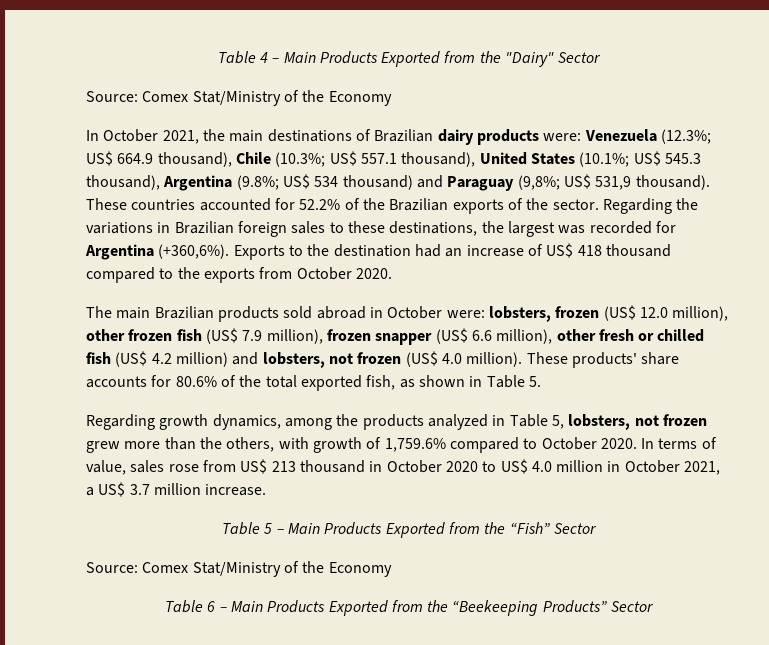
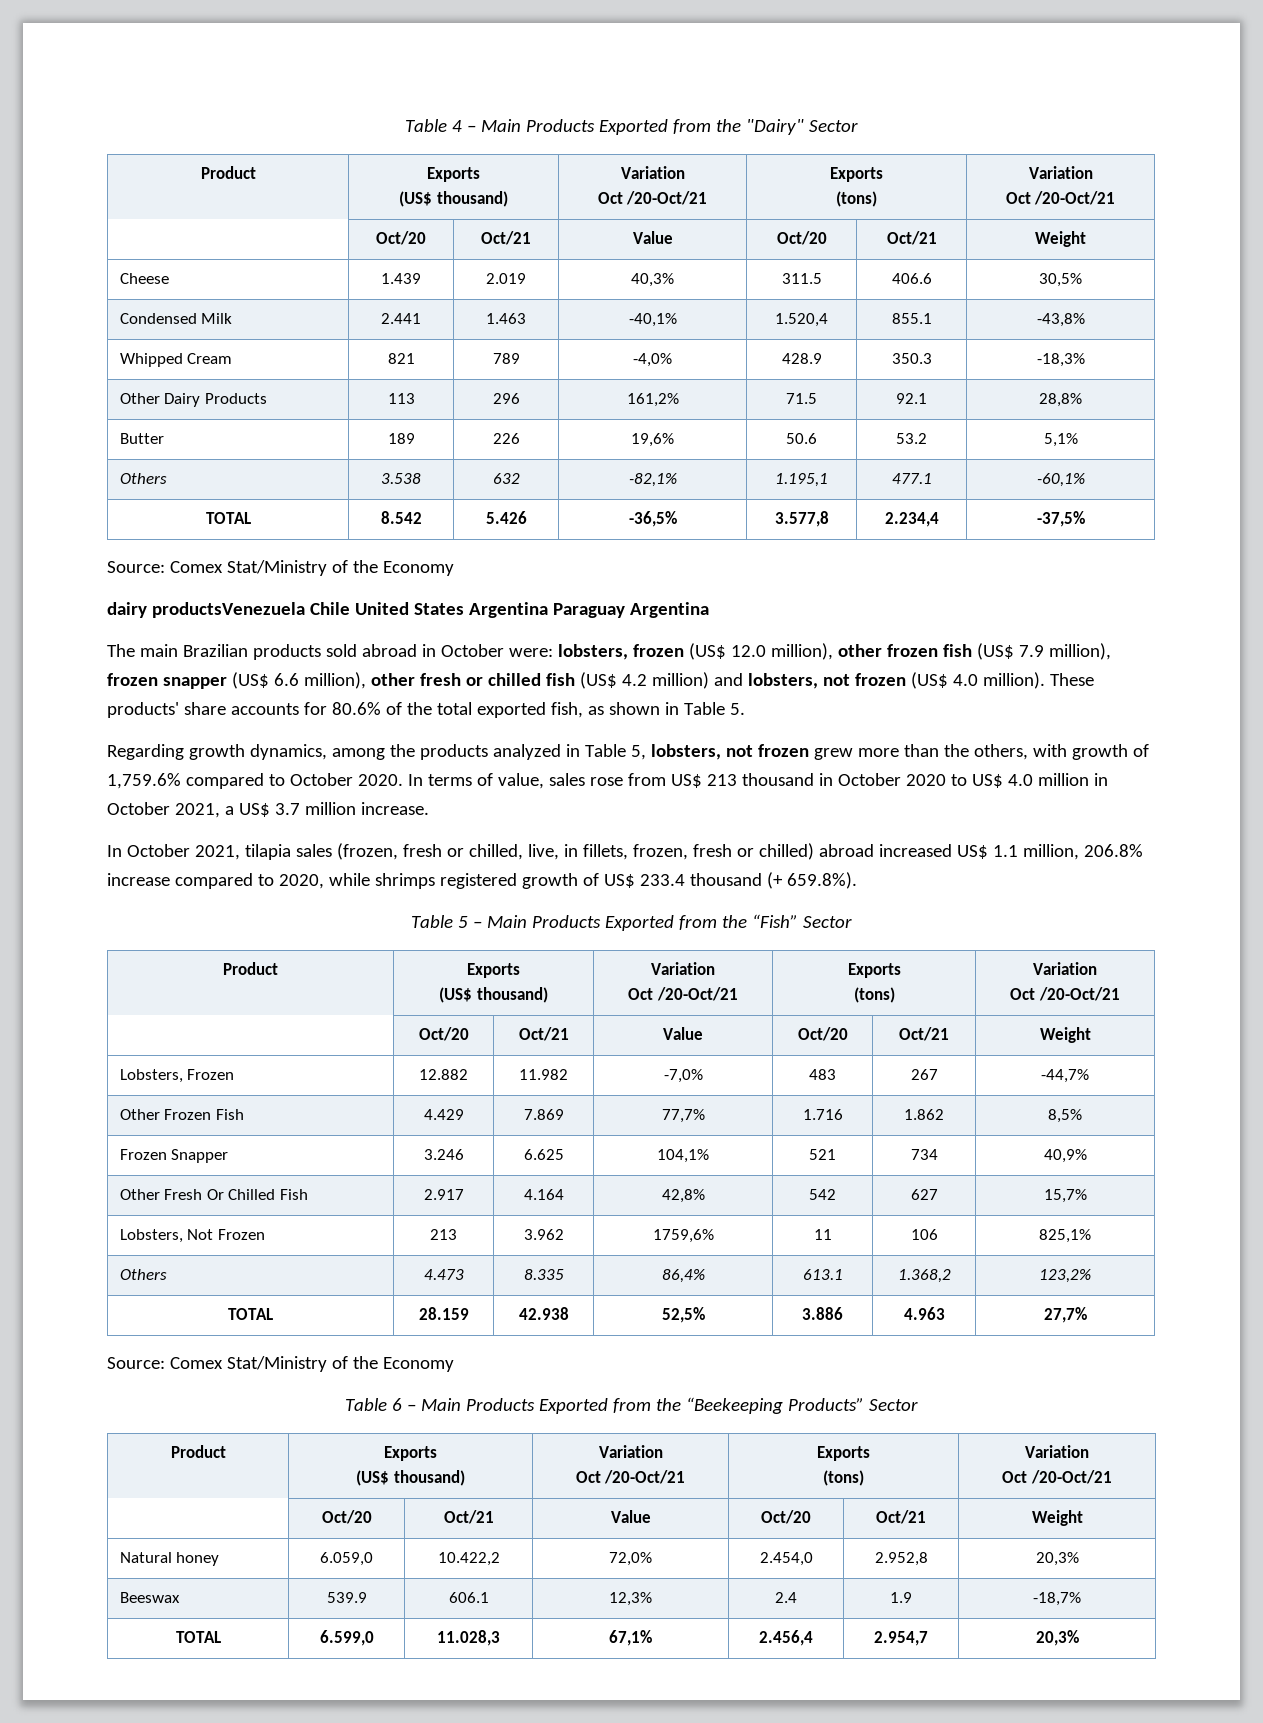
[86,90,392,106] [86,129,711,145] [86,151,701,167] [86,174,710,191] [86,198,699,214] [86,221,676,237] [85,243,671,260] [86,267,392,283] // Source: Comex Stat/Ministry of the Economy // In October 2021, the main destinations of Brazilian dairy products were: Venezuela (12.3%; US$ 664.9 thousand), Chile (10.3%; US$ 557.1 thousand), United States (10.1%; US$ 545.3 thousand), Argentina (9.8%; US$ 534 thousand) and Paraguay (9,8%; US$ 531,9 thousand). These countries accounted for 52.2% of the Brazilian exports of the sector. Regarding the variations in Brazilian foreign sales to these destinations, the largest was recorded for Argentina (+360,6%). Exports to the destination had an increase of US$ 418 thousand compared to the exports from October 2020. -> [200,166,256,179] [427,167,480,182] [399,191,508,207] [620,166,685,179] [597,191,708,205] [830,167,883,182] [836,191,877,207] [1028,166,1093,179] [1005,191,1116,205] [376,231,426,245] [481,231,531,245] [632,231,673,244] [776,231,827,245] [886,231,937,245] [1035,231,1086,247] [119,273,169,284] [381,273,421,284] [486,273,526,284] [631,273,674,287] [781,273,822,284] [891,273,932,284] [1039,273,1082,287] [119,313,233,324] [381,313,421,324] [486,313,526,324] [628,313,677,327] [775,313,828,327] [891,313,932,324] [1036,313,1085,327] [119,353,233,367] [387,353,415,364] [492,353,520,364] [633,353,672,367] [781,353,822,364] [891,353,932,364] [1036,353,1085,367] [119,393,267,407] [387,393,415,404] [492,393,520,404] [626,393,679,407] [786,393,817,404] [896,393,927,404] [1039,393,1082,407] [119,433,164,444] [387,433,415,444] [492,433,520,444] [631,433,674,447] [786,433,817,444] [896,433,927,444] [1043,433,1078,447] [119,473,167,484] [381,473,421,484] [492,473,520,484] [628,473,677,487] [775,473,828,487] [891,473,932,484] [1036,473,1085,487] [205,512,251,524] [380,511,422,524] [485,511,527,524] [628,511,677,527] [774,511,829,527] [884,512,939,527] [1036,511,1085,527] [107,560,454,576] [107,602,709,618] // Product | Exports // (US$ thousand) | Variation // Oct /20-Oct/21 | Exports // (tons) | Variation // Oct /20-Oct/21 // | Oct/20 | Oct/21 | Value | Oct/20 | Oct/21 | Weight // Cheese | 1.439 | 2.019 | 40,3% | 311.5 | 406.6 | 30,5% // Condensed Milk | 2.441 | 1.463 | -40,1% | 1.520,4 | 855.1 | -43,8% // Whipped Cream | 821 | 789 | -4,0% | 428.9 | 350.3 | -18,3% // Other Dairy Products | 113 | 296 | 161,2% | 71.5 | 92.1 | 28,8% // Butter | 189 | 226 | 19,6% | 50.6 | 53.2 | 5,1% // Others | 3.538 | 632 | -82,1% | 1.195,1 | 477.1 | -60,1% // TOTAL | 8.542 | 5.426 | -36,5% | 3.577,8 | 2.234,4 | -37,5% // Source: Comex Stat/Ministry of the Economy // dairy productsVenezuela Chile United States Argentina Paraguay Argentina
(267, 490) none -> [107,843,1143,860] [107,872,857,889] // In October 2021, tilapia sales (frozen, fresh or chilled, live, in fillets, frozen, fresh or chilled) abroad increased US$ 1.1 million, 206.8% increase compared to 2020, while shrimps registered growth of US$ 233.4 thousand (+ 659.8%).
(597, 528) none -> [223,962,278,975] [467,963,520,978] [439,987,548,1003] [651,962,715,975] [628,987,738,1001] [847,963,901,978] [853,987,895,1003] [1033,962,1097,975] [1010,987,1120,1001] [418,1027,469,1041] [518,1027,569,1041] [663,1027,703,1040] [797,1027,848,1041] [899,1027,949,1041] [1039,1027,1091,1043] [119,1069,235,1083] [419,1069,468,1080] [519,1069,568,1080] [663,1069,703,1083] [809,1069,836,1080] [910,1069,938,1080] [1041,1069,1089,1083] [119,1109,244,1120] [423,1109,464,1120] [523,1109,564,1120] [661,1109,705,1123] [802,1109,843,1120] [904,1109,944,1120] [1048,1109,1082,1123] [119,1149,229,1163] [423,1149,464,1160] [523,1149,564,1160] [657,1149,709,1163] [809,1149,836,1160] [910,1149,938,1160] [1043,1149,1087,1163] [119,1189,308,1200] [423,1189,464,1200] [523,1189,564,1200] [661,1189,705,1203] [809,1189,836,1200] [910,1189,938,1200] [1043,1189,1087,1203] [119,1229,265,1243] [430,1229,457,1240] [523,1229,564,1240] [652,1229,714,1243] [813,1229,832,1240] [910,1229,938,1240] [1039,1229,1091,1243] [119,1269,167,1280] [423,1269,464,1280] [523,1269,564,1280] [661,1269,705,1283] [802,1269,843,1280] [897,1269,951,1283] [1039,1269,1091,1283] [228,1308,273,1320] [418,1307,469,1320] [518,1307,569,1320] [661,1307,705,1323] [802,1307,843,1320] [903,1307,945,1320] [1043,1307,1087,1323] // Product | Exports // (US$ thousand) | Variation // Oct /20-Oct/21 | Exports // (tons) | Variation // Oct /20-Oct/21 // | Oct/20 | Oct/21 | Value | Oct/20 | Oct/21 | Weight // Lobsters, Frozen | 12.882 | 11.982 | -7,0% | 483 | 267 | -44,7% // Other Frozen Fish | 4.429 | 7.869 | 77,7% | 1.716 | 1.862 | 8,5% // Frozen Snapper | 3.246 | 6.625 | 104,1% | 521 | 734 | 40,9% // Other Fresh Or Chilled Fish | 2.917 | 4.164 | 42,8% | 542 | 627 | 15,7% // Lobsters, Not Frozen | 213 | 3.962 | 1759,6% | 11 | 106 | 825,1% // Others | 4.473 | 8.335 | 86,4% | 613.1 | 1.368,2 | 123,2% // TOTAL | 28.159 | 42.938 | 52,5% | 3.886 | 4.963 | 27,7%
(655, 606) none -> [170,1445,226,1458] [384,1446,437,1461] [356,1470,465,1486] [598,1445,663,1458] [575,1470,686,1484] [817,1446,870,1461] [823,1470,864,1486] [1025,1445,1089,1458] [1002,1470,1112,1484] [321,1510,372,1524] [443,1510,494,1524] [610,1510,651,1523] [761,1510,811,1524] [876,1510,926,1524] [1031,1510,1083,1526] [119,1552,220,1566] [320,1552,373,1566] [437,1552,500,1566] [609,1552,652,1566] [759,1552,813,1566] [874,1552,928,1566] [1035,1552,1079,1566] [119,1592,180,1603] [326,1592,367,1603] [448,1592,489,1603] [609,1592,652,1606] [775,1592,797,1603] [890,1592,912,1603] [1033,1592,1081,1606] [175,1631,221,1643] [319,1630,374,1646] [437,1630,500,1646] [609,1630,652,1646] [759,1630,813,1646] [874,1631,928,1646] [1035,1630,1079,1646] // Product | Exports // (US$ thousand) | Variation // Oct /20-Oct/21 | Exports // (tons) | Variation // Oct /20-Oct/21 // | Oct/20 | Oct/21 | Value | Oct/20 | Oct/21 | Weight // Natural honey | 6.059,0 | 10.422,2 | 72,0% | 2.454,0 | 2.952,8 | 20,3% // Beeswax | 539.9 | 606.1 | 12,3% | 2.4 | 1.9 | -18,7% // TOTAL | 6.599,0 | 11.028,3 | 67,1% | 2.456,4 | 2.954,7 | 20,3%

